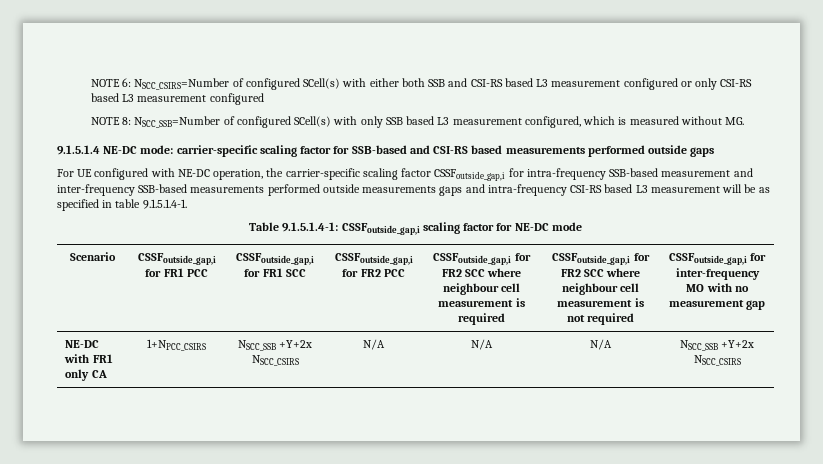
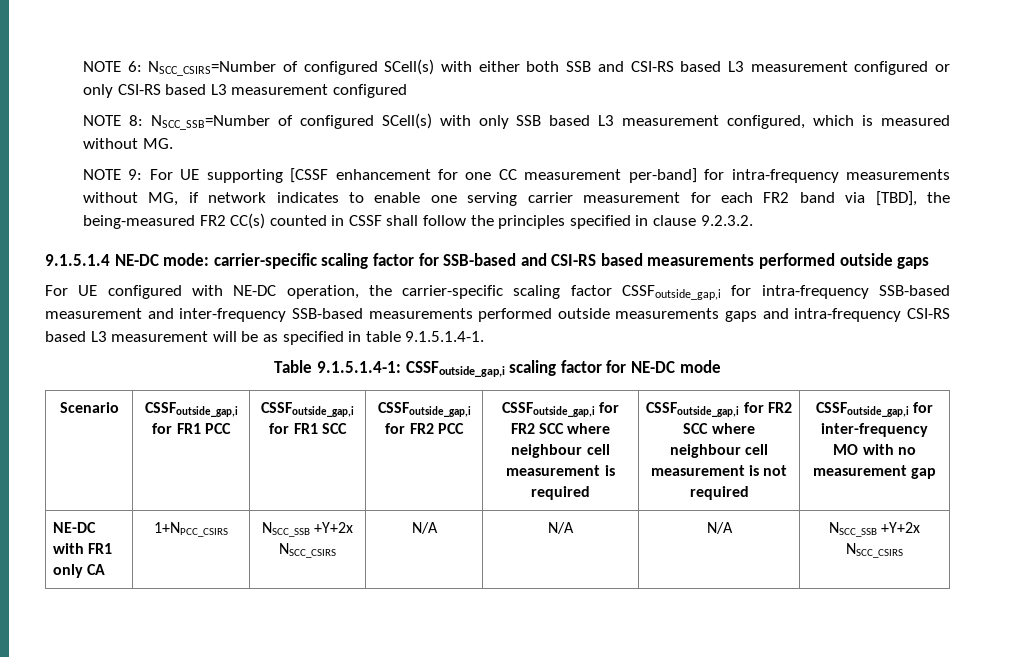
(745, 121) none -> [82,168,950,183] [82,191,951,206] [82,213,753,229] // NOTE 9: For UE supporting [CSSF enhancement for one CC measurement per-band] for intra-frequency measurements without MG, if network indicates to enable one serving carrier measurement for each FR2 band via [TBD], the being-measured FR2 CC(s) counted in CSSF shall follow the principles specified in clause 9.2.3.2.

